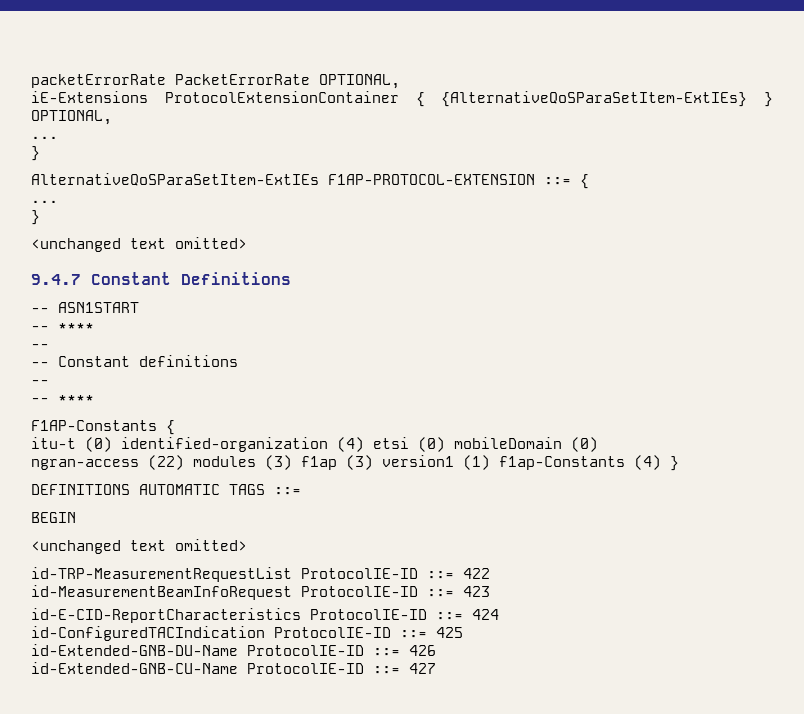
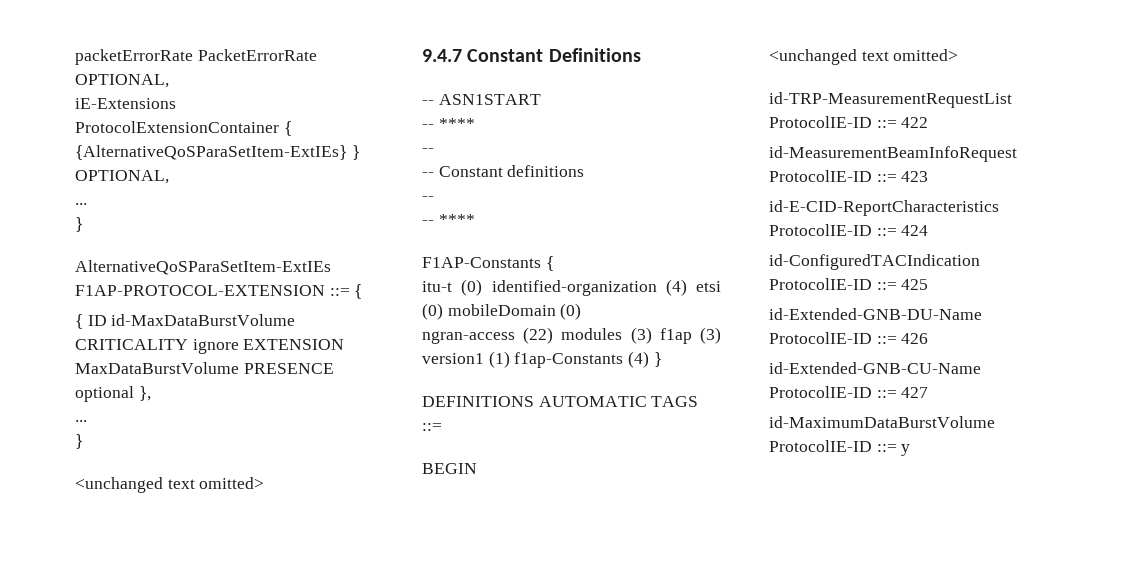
(589, 181) none -> [75,314,296,329] [75,339,345,354] [75,362,334,374] [75,386,151,402] // { ID id-MaxDataBurstVolume CRITICALITY ignore EXTENSION MaxDataBurstVolume PRESENCE optional },
(436, 668) none -> [769,416,995,428] [769,440,911,456] // id-MaximumDataBurstVolume ProtocolIE-ID ::= y

